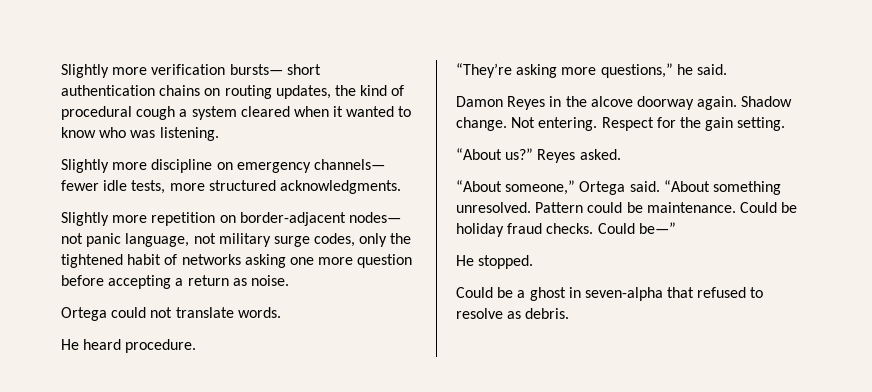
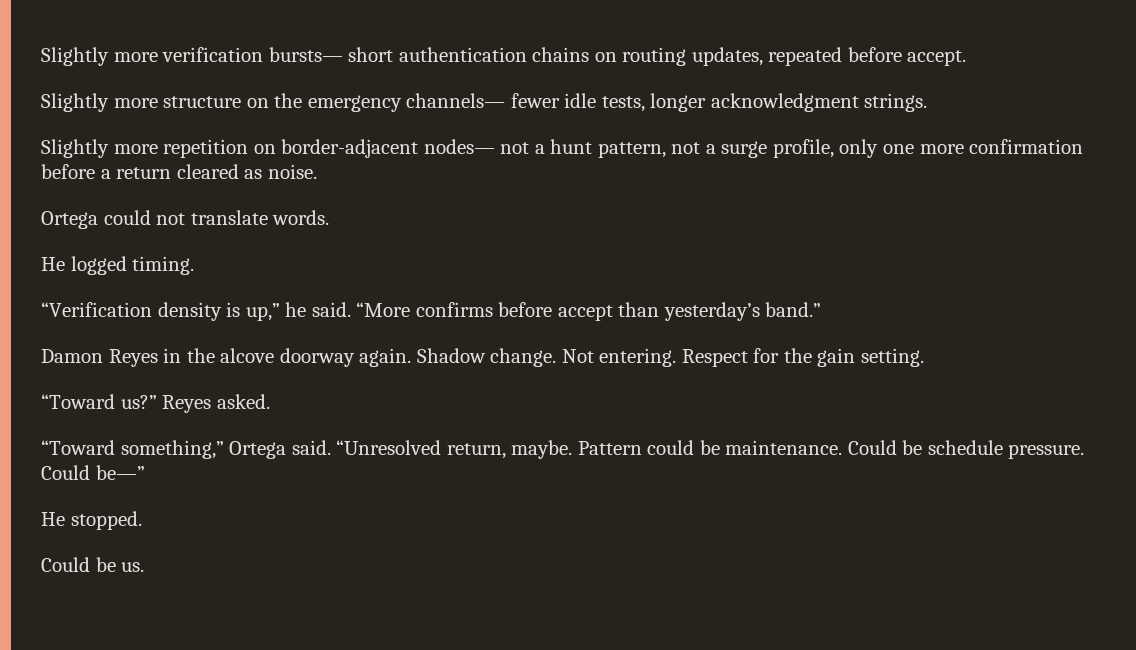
[334,85,405,96] [61,106,412,120] [61,127,219,141] [61,159,233,173] the kind of procedural cough a system cleared when it wanted to know who was listening. // Slightly more discipline on -> [768,47,967,66] [41,93,303,112] repeated before accept. // Slightly more structure on the
[169,180,401,194] more structured acknowledgments. -> [650,93,928,112] longer acknowledgment strings.
[86,233,412,247] [61,254,413,268] [61,275,172,289] panic language, not military surge codes, only the tightened habit of networks asking one more question before accepting -> [534,139,1084,158] [41,164,95,179] a hunt pattern, not a surge profile, only one more confirmation before
(229, 280) none -> [176,164,239,179] cleared
[83,339,197,353] [456,63,727,78] heard procedure. // “They’re asking more questions,” he said. -> [70,256,195,275] [41,302,822,321] logged timing. // “Verification density is up,” he said. “More confirms before accept than yesterday’s band.”
[456,148,502,160] “About -> [41,394,115,409] “Toward
[456,180,781,195] [456,202,531,213] “About someone,” Ortega said. “About something unresolved. -> [41,440,573,459] “Toward something,” Ortega said. “Unresolved return, maybe.
[456,223,594,237] holiday fraud checks. -> [927,440,1085,459] schedule pressure.
[517,287,764,301] [456,308,570,319] a ghost in seven-alpha that refused to resolve as debris. -> [121,562,145,572] us.

